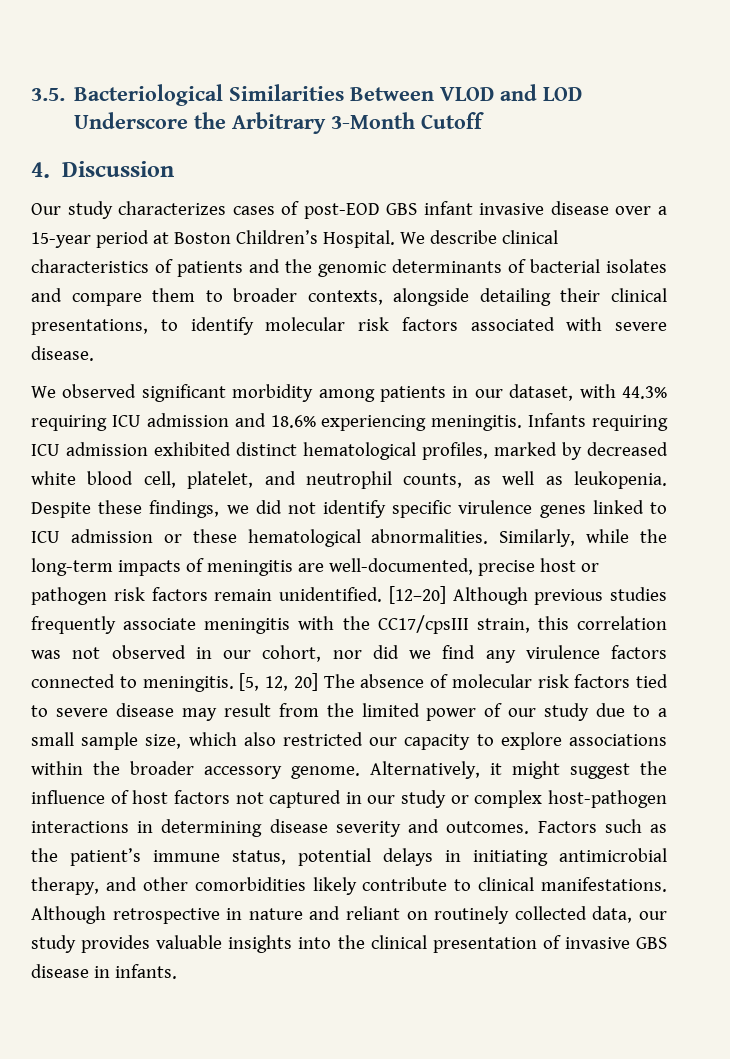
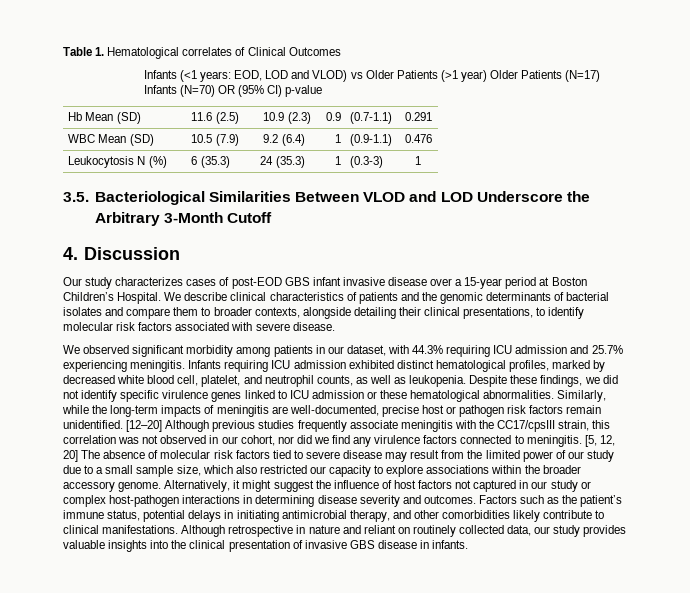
(31, 94) none -> [63,47,341,59] [143,70,601,82] [143,85,323,97] [68,112,141,124] [191,112,239,124] [263,112,311,124] [325,112,341,121] [350,112,393,124] [404,112,432,121] [68,134,154,146] [191,134,239,146] [263,134,305,146] [334,134,341,143] [350,134,393,146] [404,134,432,143] [68,156,167,168] [191,156,230,168] [260,156,305,168] [334,156,341,165] [350,156,384,168] [415,156,421,165] Table 1. Hematological correlates of Clinical Outcomes // Infants (<1 years: EOD, LOD and VLOD) vs Older Patients (>1 year) Older Patients (N=17) Infants (N=70) OR (95% CI) p-value // Hb Mean (SD) | 11.6 (2.5) | 10.9 (2.3) | 0.9 | (0.7-1.1) | 0.291 // WBC Mean (SD) | 10.5 (7.9) | 9.2 (6.4) | 1 | (0.9-1.1) | 0.476 // Leukocytosis N (%) | 6 (35.3) | 24 (35.3) | 1 | (0.3-3) | 1 //
[270,415,316,428] 18.6% -> [591,345,623,354] 25.7%

